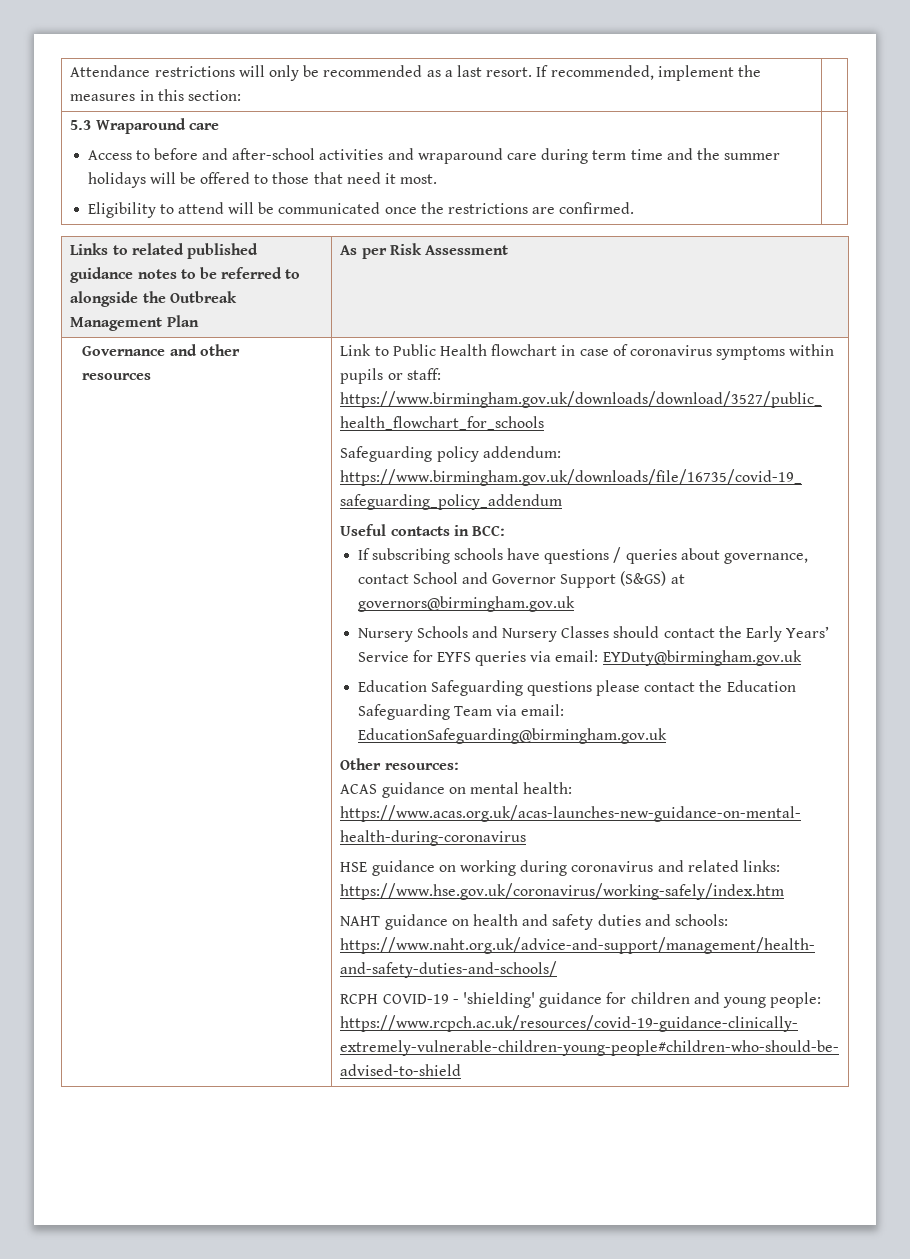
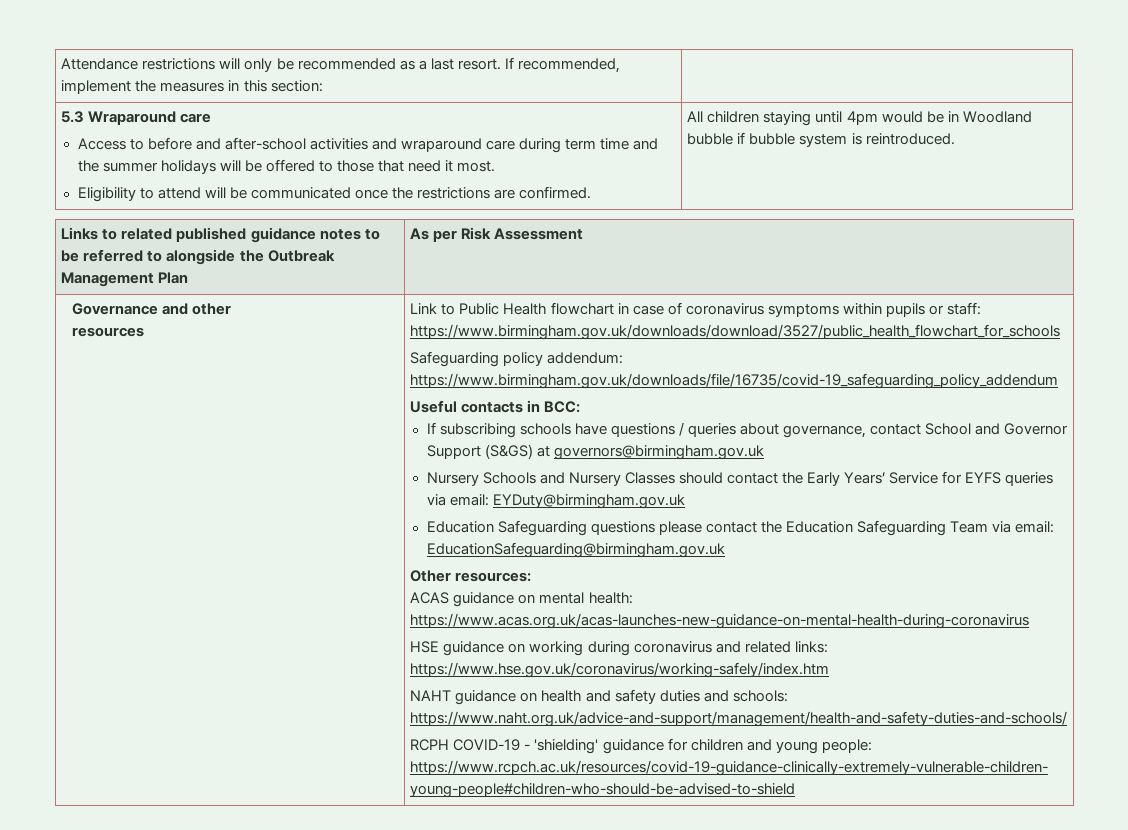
(635, 208) none -> [687,111,1032,126] [687,132,955,147] All children staying until 4pm would be in Woodland bubble if bubble system is reintroduced.

